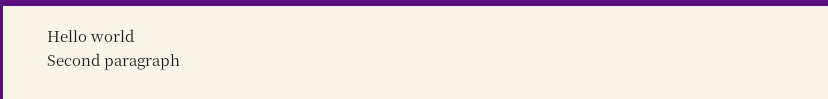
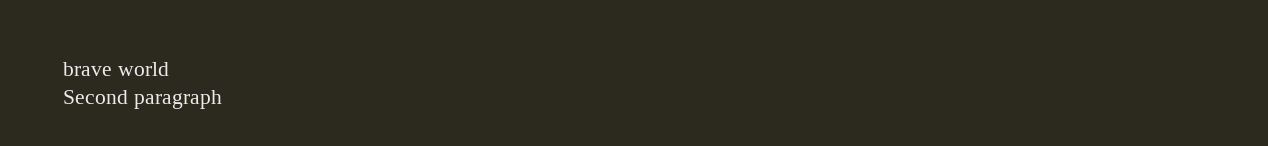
[47,30,87,42] Hello -> [63,62,112,76] brave

